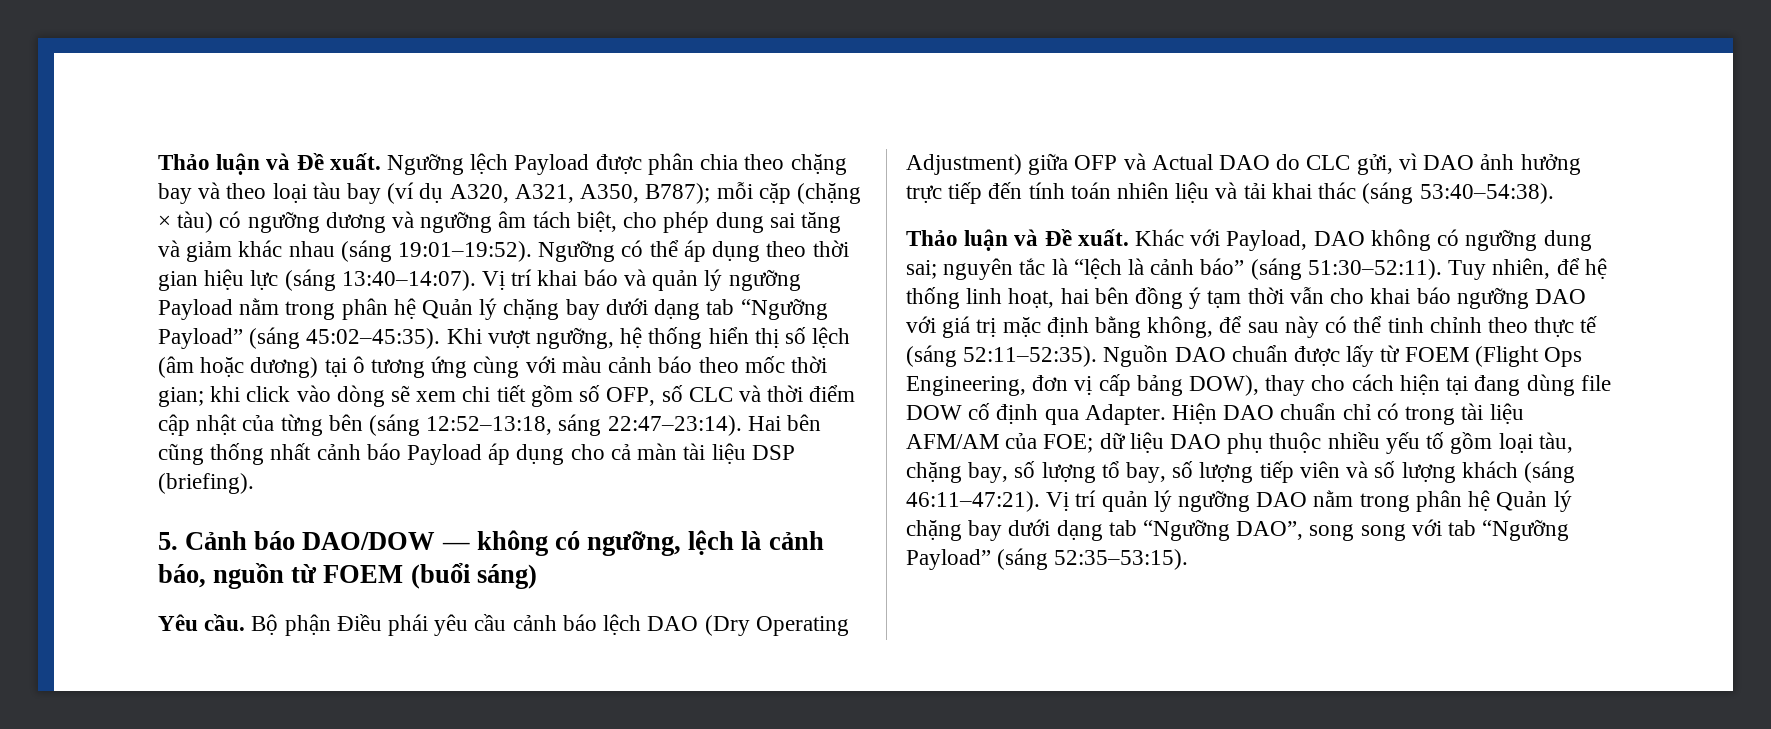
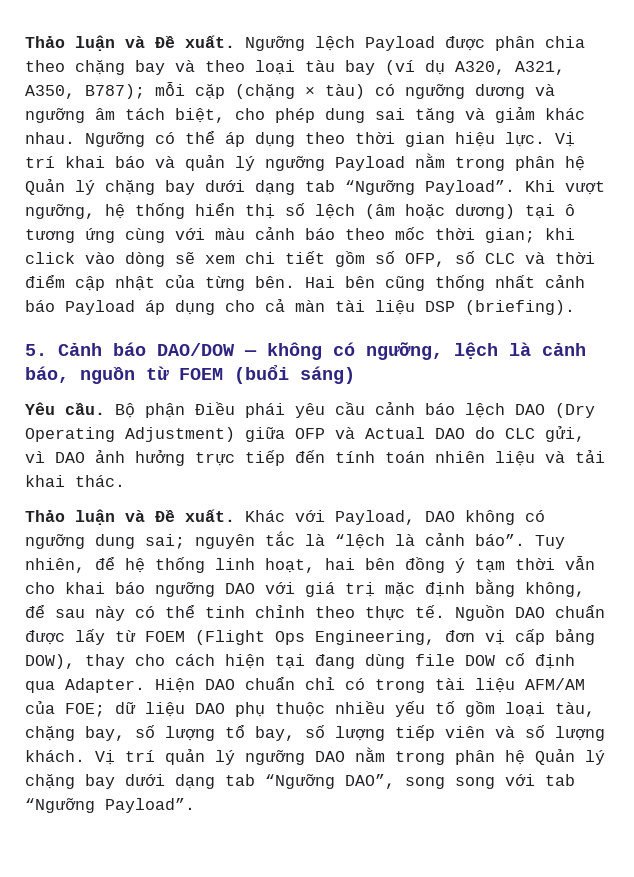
[288,240,533,262] nhau (sáng 19:01–19:52). -> [25,132,75,144] nhau.
[250,269,476,291] lực (sáng 13:40–14:07). -> [505,132,545,147] lực.
[158,327,441,349] Payload” (sáng 45:02–45:35). -> [425,180,515,195] Payload”.
[328,414,742,436] bên (sáng 12:52–13:18, sáng 22:47–23:14). -> [255,276,295,288] bên.
[1318,182,1554,204] thác (sáng 53:40–54:38). -> [75,475,125,487] thác.
[1200,258,1442,280] báo” (sáng 51:30–52:11). -> [475,534,525,546] báo”.
[1580,316,1598,333] [906,345,1098,367] tế (sáng 52:11–52:35). -> [415,605,445,618] tế.
[1461,461,1575,483] [906,491,1040,512] khách (sáng 46:11–47:21). -> [25,750,85,762] khách.
[906,548,1189,570] Payload” (sáng 52:35–53:15). -> [105,798,195,813] Payload”.

